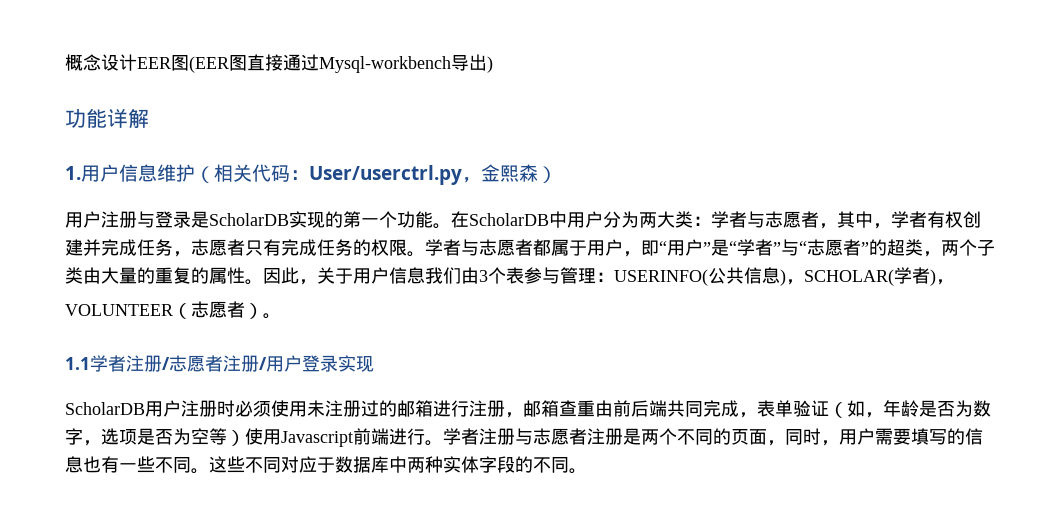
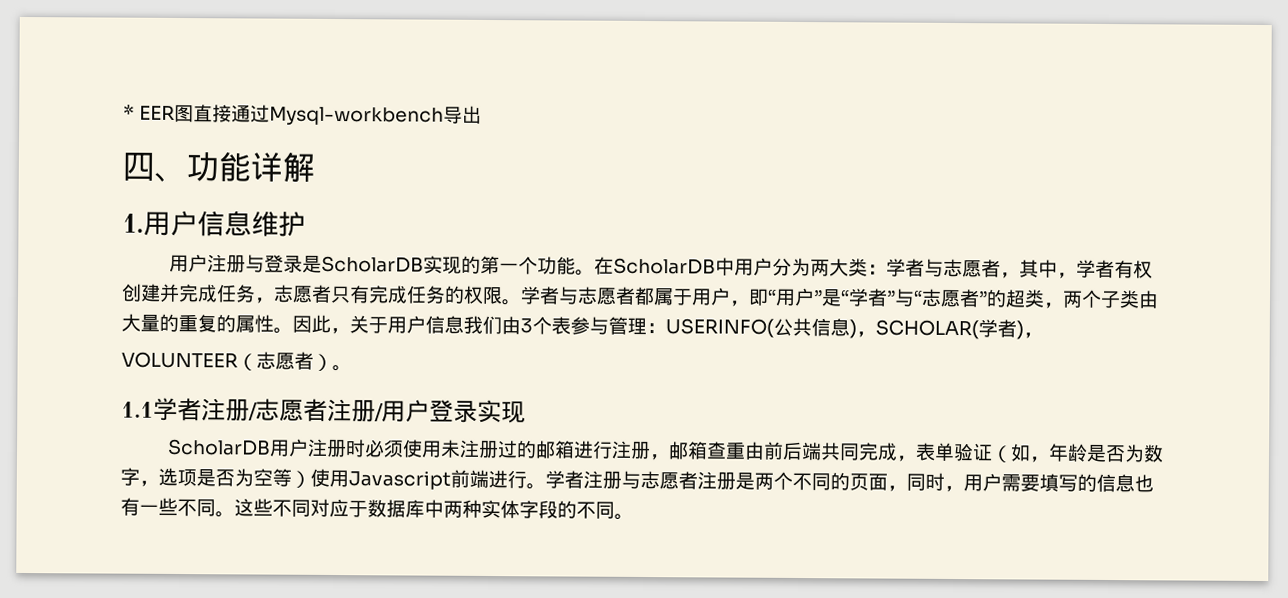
[65,54,229,73] 概念设计EER图(EER -> [123,104,176,120] * EER
[487,56,493,73] ) // -> [122,152,187,183] // 四、
[195,164,557,185] （相关代码：User/userctrl.py，金熙森） -> (306, 224) none

